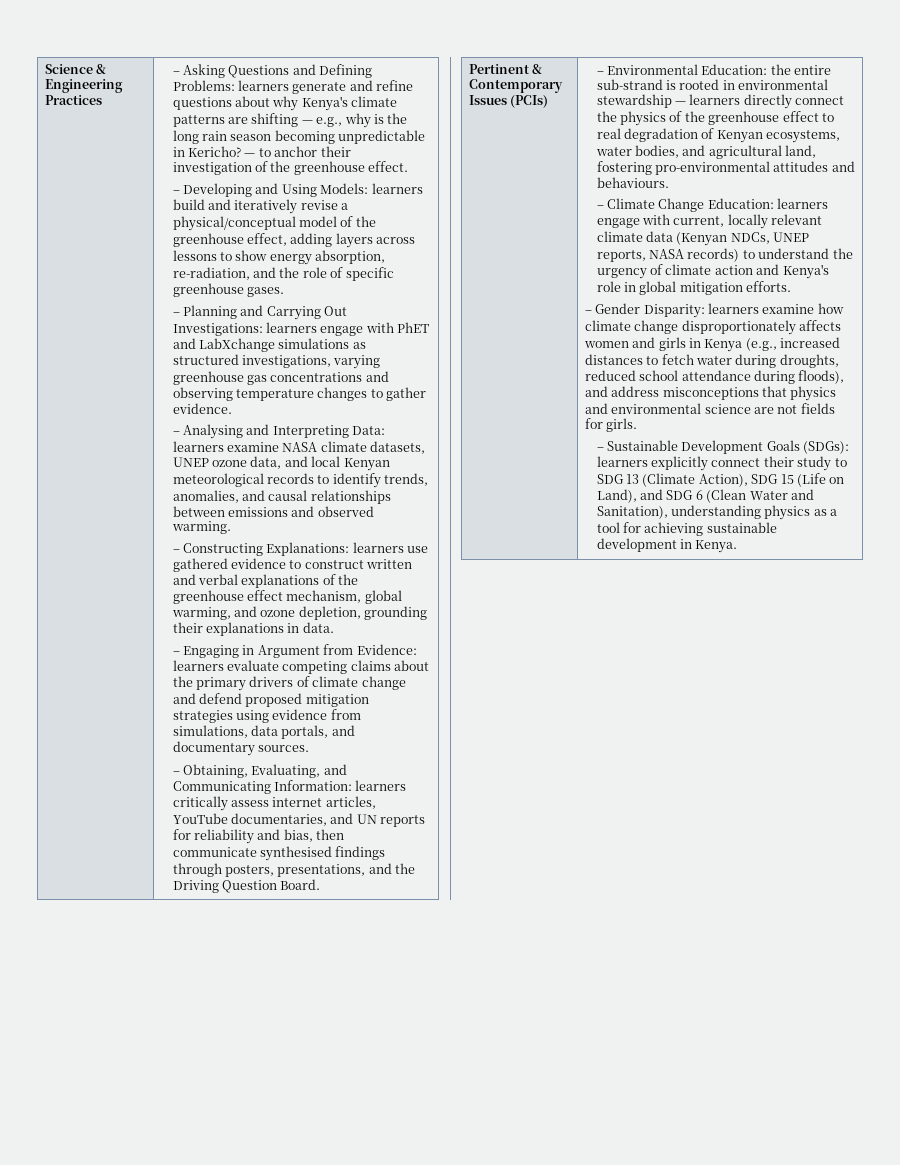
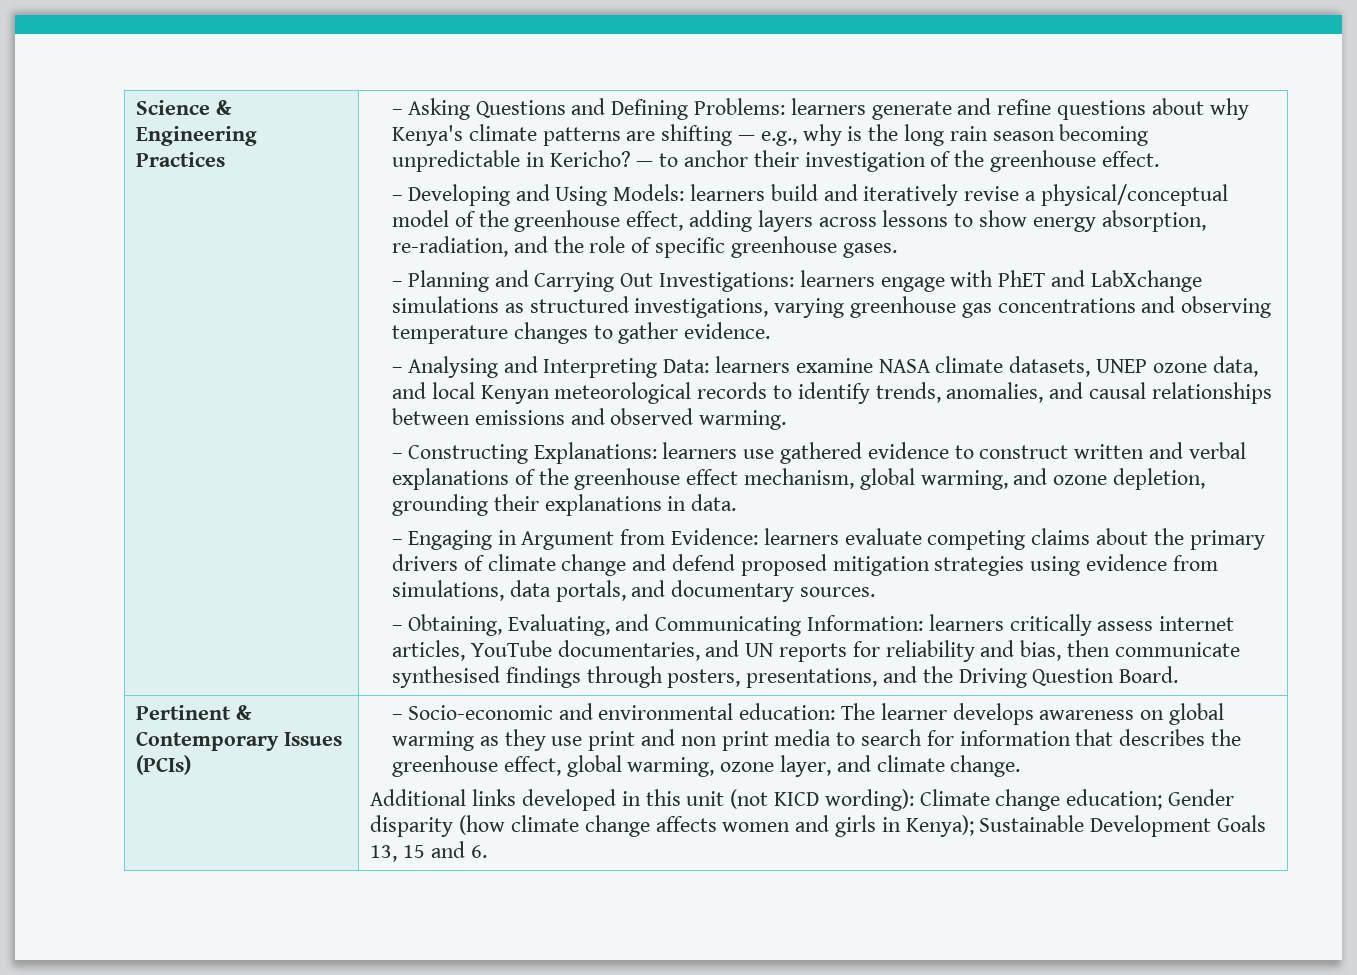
[607,64,832,75] [596,79,829,90] [596,94,845,109] [596,111,834,126] [596,128,841,143] [595,145,817,159] [596,161,855,175] [596,177,669,188] [596,198,829,212] [596,214,823,229] [596,231,810,246] [596,248,853,262] [596,264,829,279] [596,281,792,295] [584,303,844,318] [584,320,796,335] Environmental Education: the entire sub-strand is rooted in environmental stewardship — learners directly connect the physics of the greenhouse effect to real degradation of Kenyan ecosystems, water bodies, and agricultural land, fostering pro-environmental attitudes and behaviours. // – Climate Change Education: learners engage with current, locally relevant climate data (Kenyan NDCs, UNEP reports, NASA records) to understand the urgency of climate action and Kenya's role in global mitigation efforts. // – Gender Disparity: learners examine how climate change disproportionately -> [407,703,1225,725] [391,729,1242,751] [391,755,1021,777] [370,789,1235,811] [370,815,650,837] Socio-economic and environmental education: The learner develops awareness on global warming as they use print and non print media to search for information that describes the greenhouse effect, global warming, ozone layer, and climate change. // Additional links developed in this unit (not KICD wording): Climate change education; Gender disparity (how climate change
[704,337,841,352] [584,354,839,368] [584,370,845,384] [584,386,837,401] [584,403,835,414] [584,418,638,432] [596,440,850,454] [596,456,847,471] [596,473,845,487] [596,489,814,503] [596,505,838,520] [596,522,777,536] [596,538,738,553] Kenya (e.g., increased distances to fetch water during droughts, reduced school attendance during floods), and address misconceptions that physics and environmental science are not fields for girls. // – Sustainable Development Goals (SDGs): learners explicitly connect their study to SDG 13 (Climate Action), SDG 15 (Life on Land), and SDG 6 (Clean Water and Sanitation), understanding physics as a tool for achieving sustainable development in Kenya. -> [905,815,1267,837] [370,841,487,862] Kenya); Sustainable Development Goals 13, 15 and 6.

